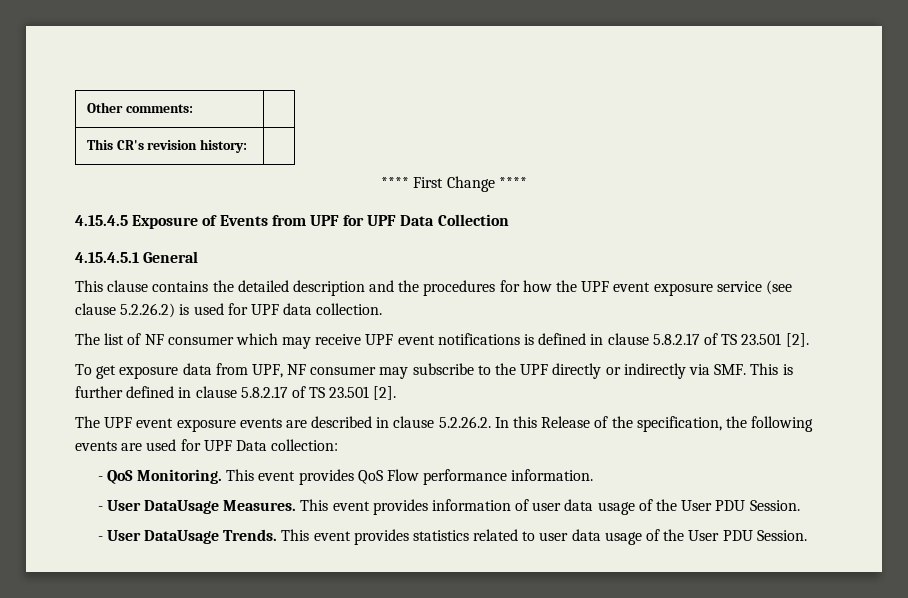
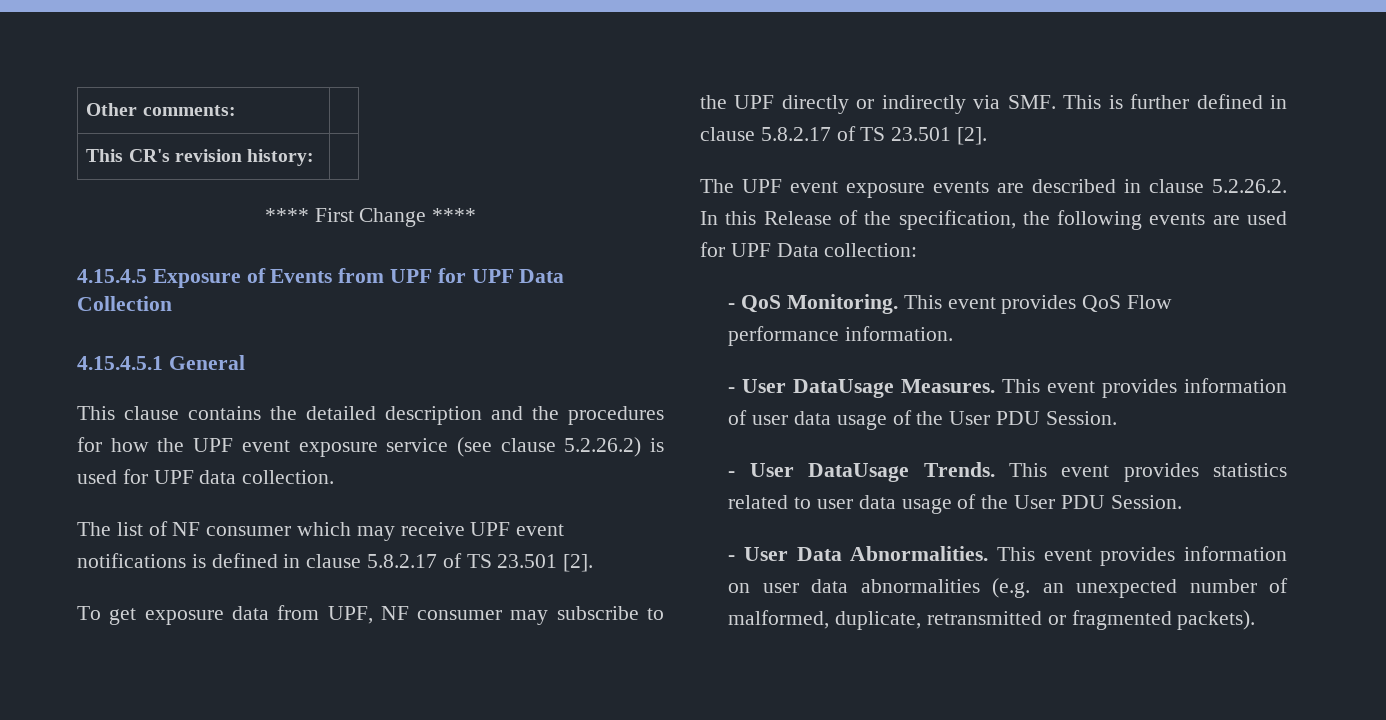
(807, 535) none -> [728,546,1287,566] [728,578,1288,598] [728,610,1256,630] // - User Data Abnormalities. This event provides information on user data abnormalities (e.g. an unexpected number of malformed, duplicate, retransmitted or fragmented packets).

